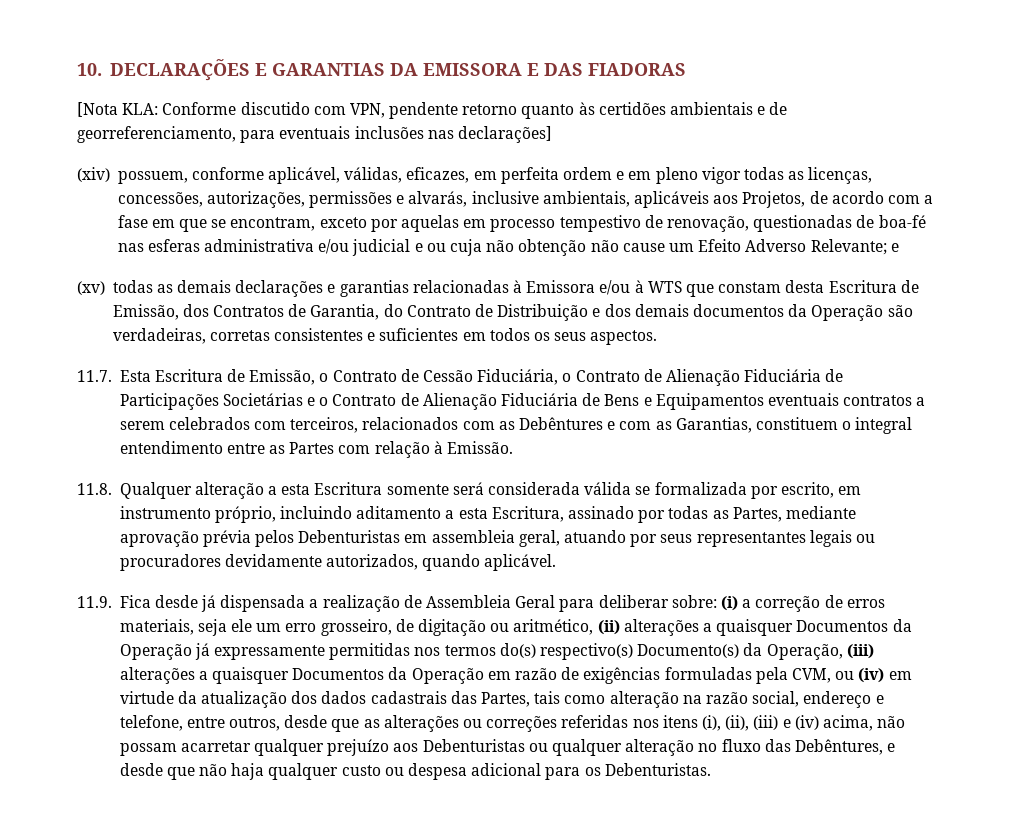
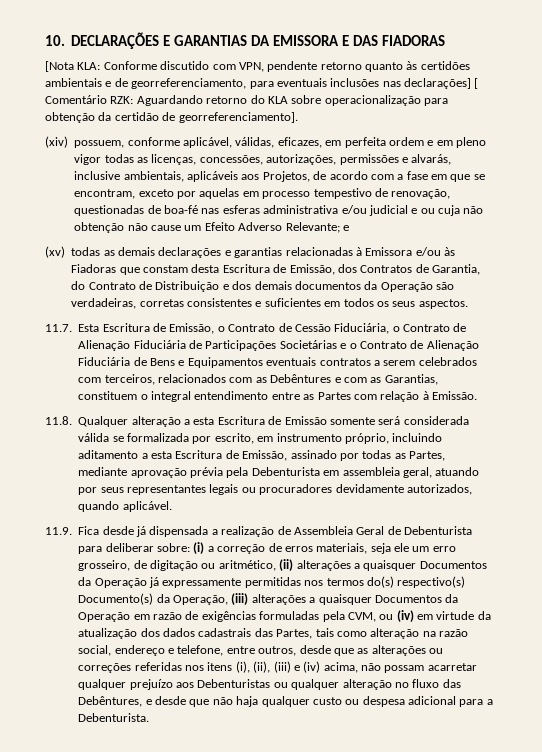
(552, 134) none -> [474,78,479,89] [45,95,448,106] [45,112,298,123] [ Comentário RZK: Aguardando retorno do KLA sobre operacionalização para obtenção da certidão de georreferenciamento].
[634,280,682,293] à WTS -> [444,247,455,256] [71,264,117,273] às Fiadoras
(383, 488) none -> [268,416,327,425] de Emissão
[491,506,564,522] Escritura, -> [175,450,288,461] Escritura de Emissão,
[255,530,401,547] pelos Debenturistas -> [226,467,320,478] pela Debenturista
(556, 601) none -> [387,526,472,535] de Debenturista
[584,763,711,776] os Debenturistas. -> [486,699,493,705] [78,713,150,722] a Debenturista.

